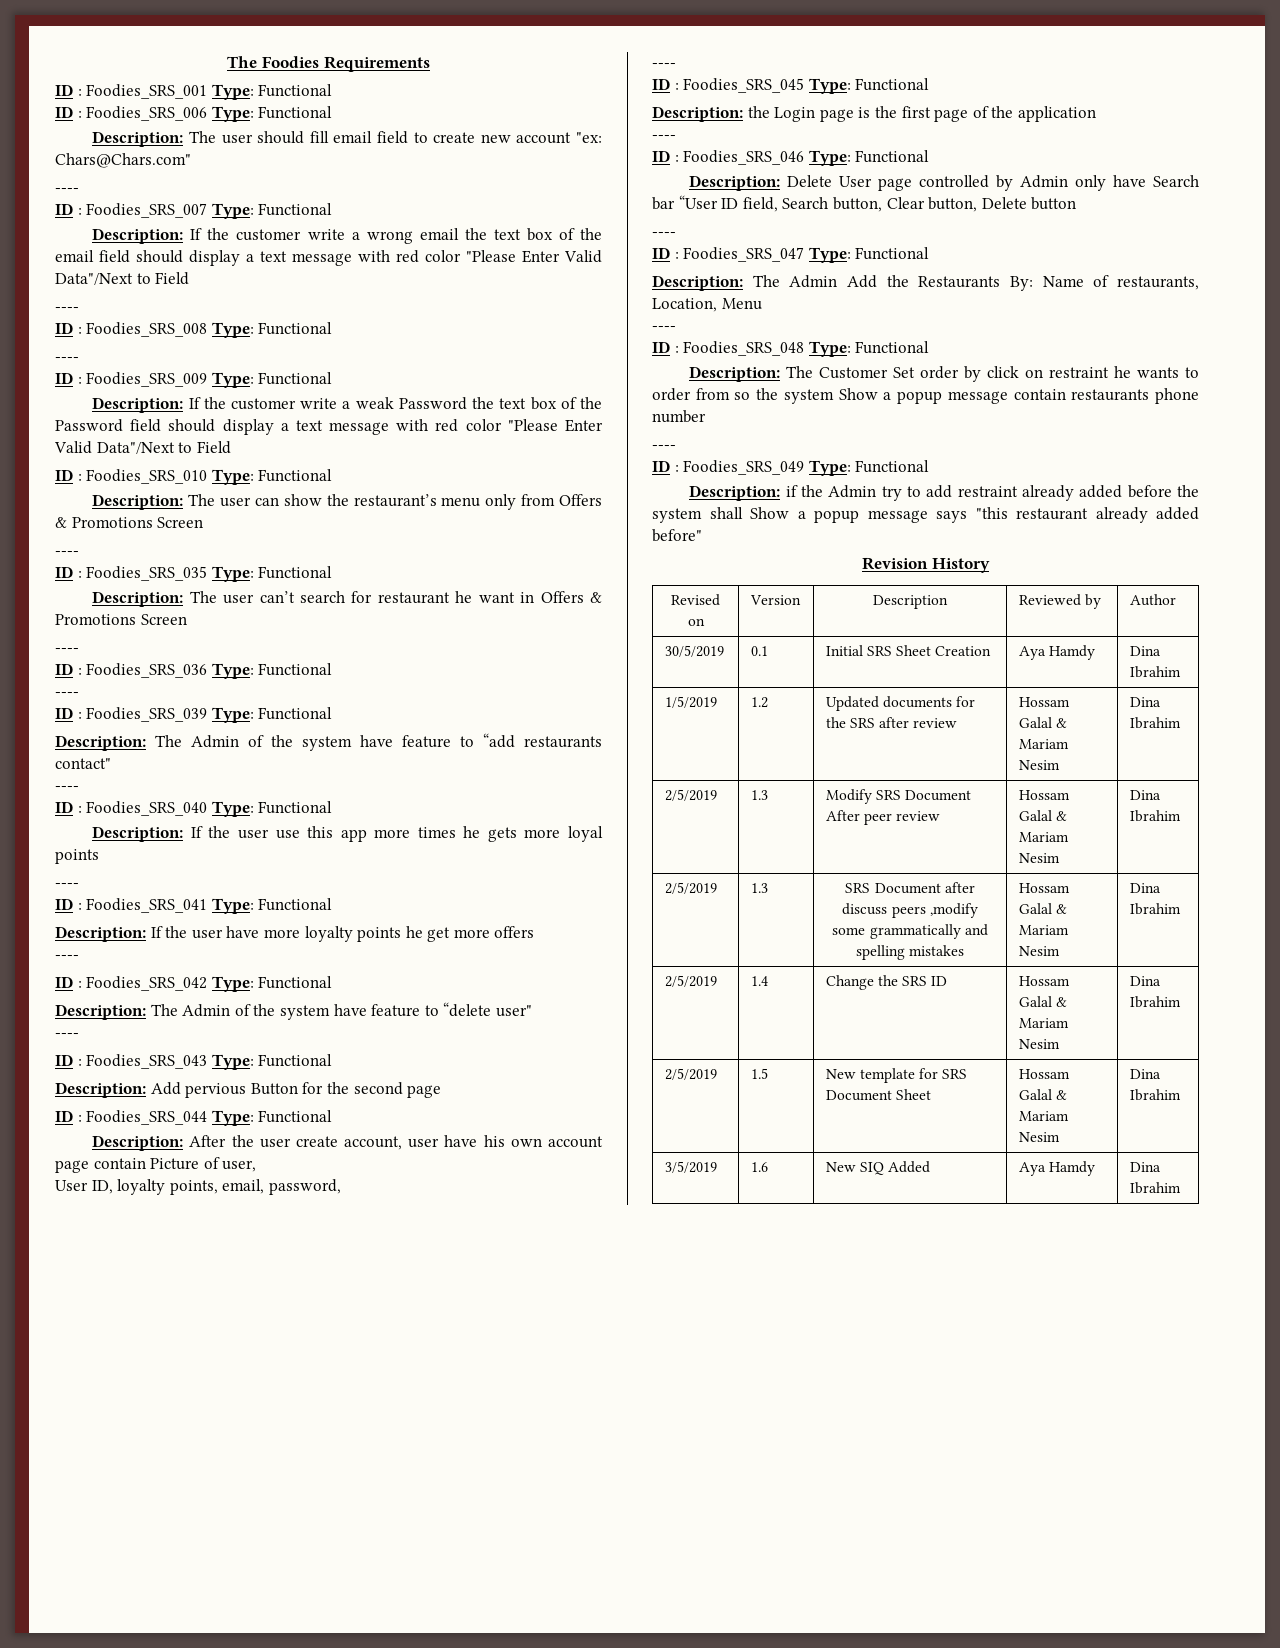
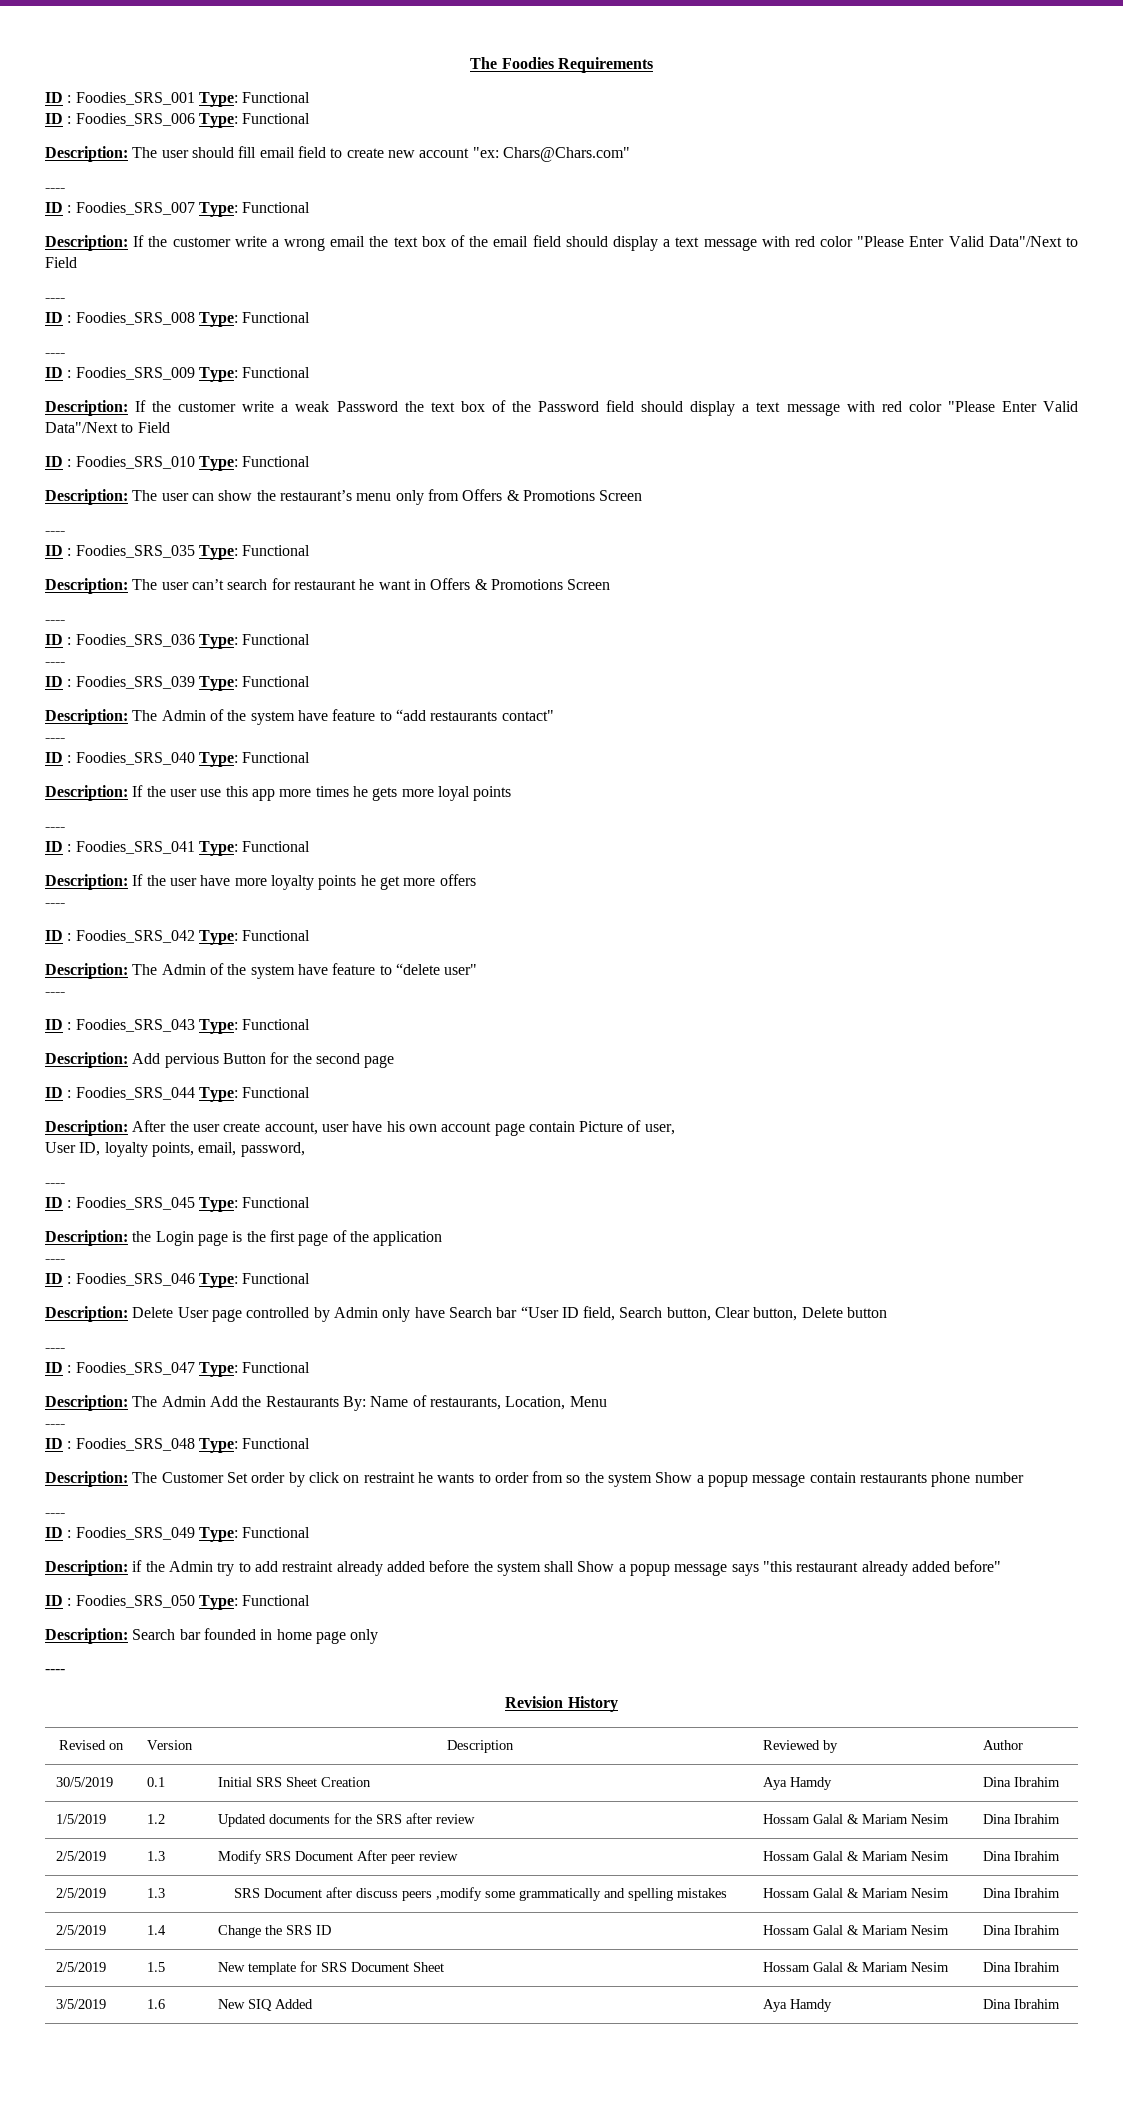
(702, 535) none -> [45,1595,311,1610] [45,1628,379,1644] [45,1669,65,1674] // ID : Foodies_SRS_050 Type: Functional // Description: Search bar founded in home page only // ----

